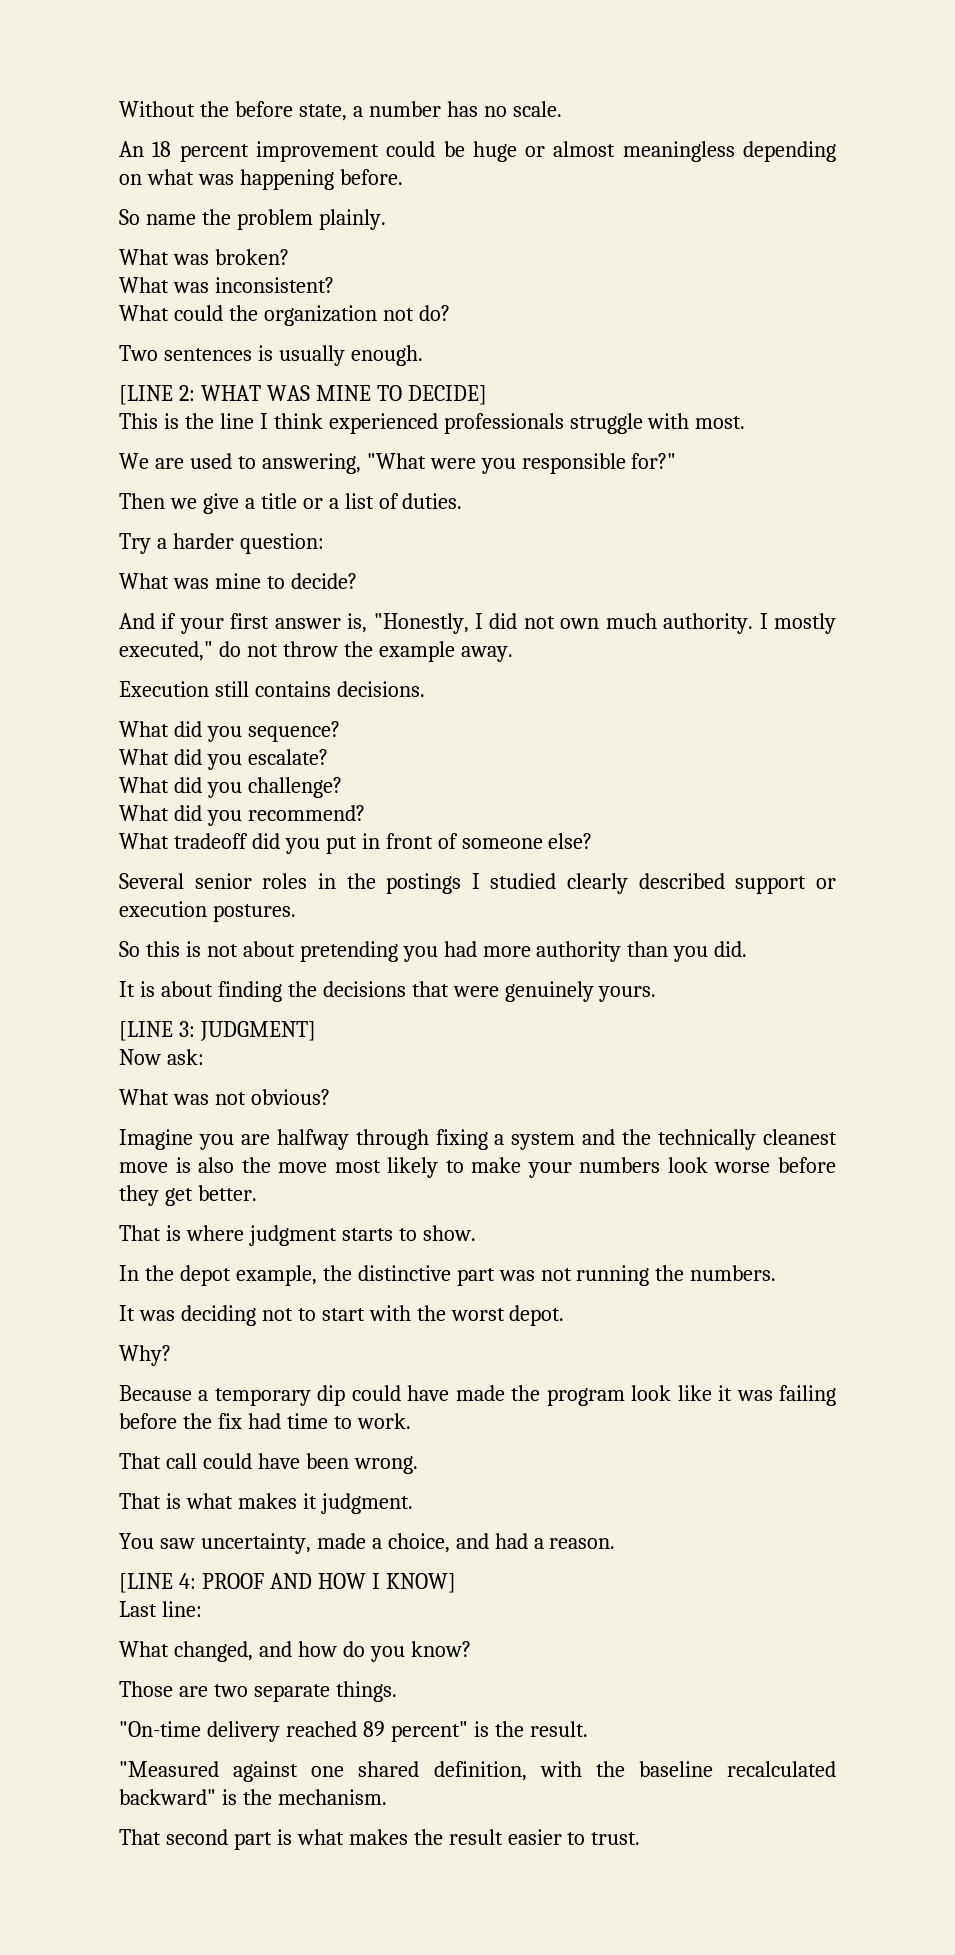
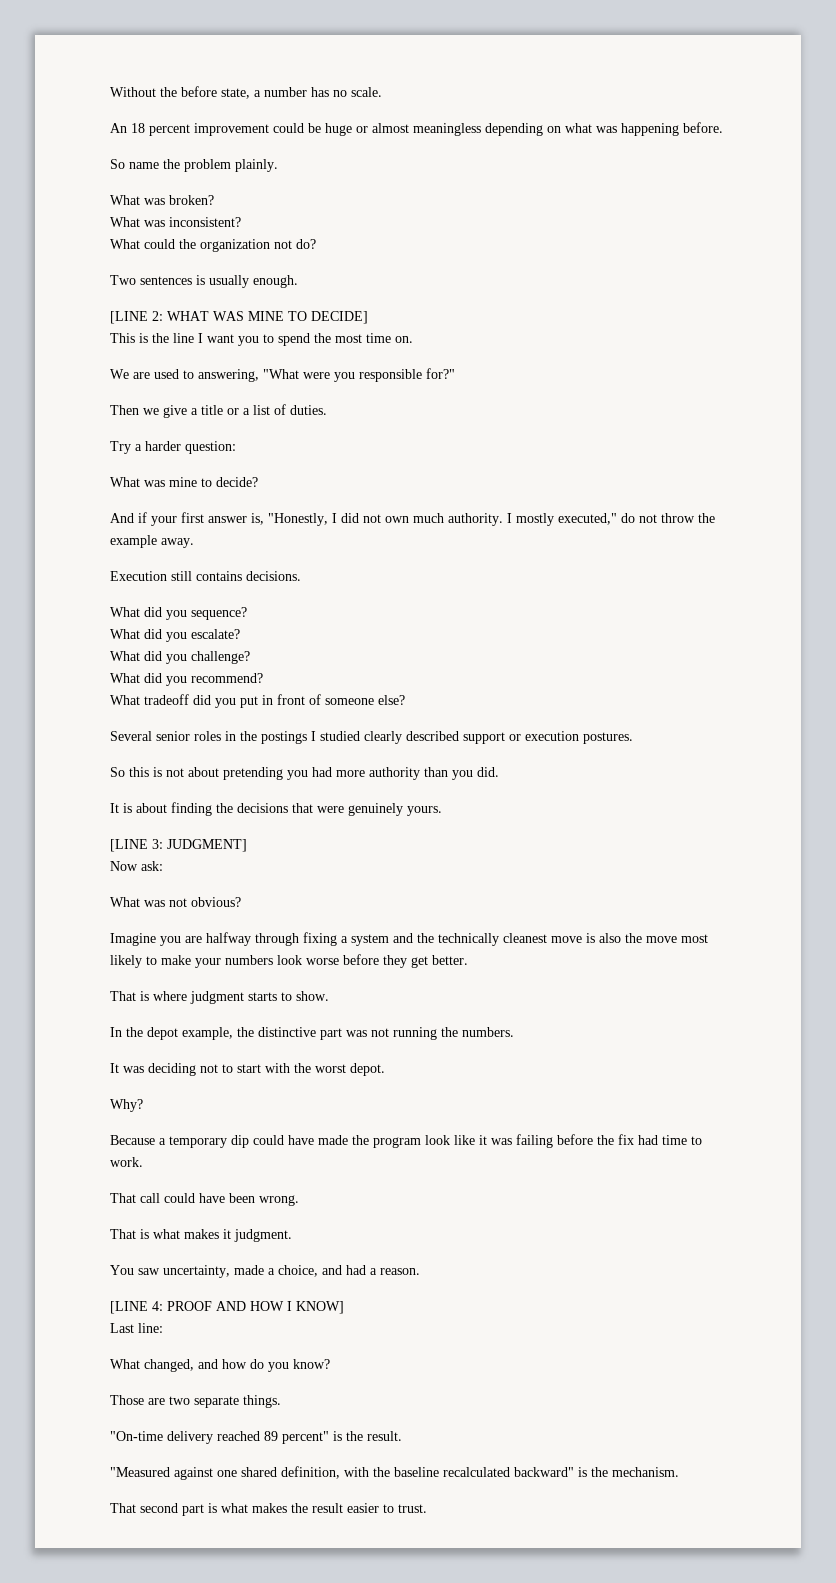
[273,413,746,434] think experienced professionals struggle with most. -> [207,333,413,346] want you to spend the most time on.

